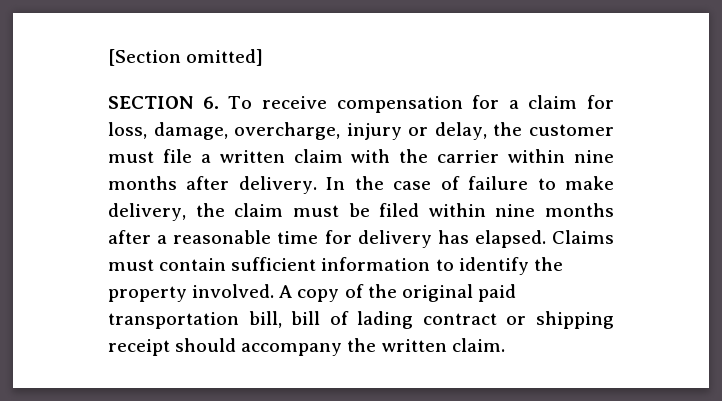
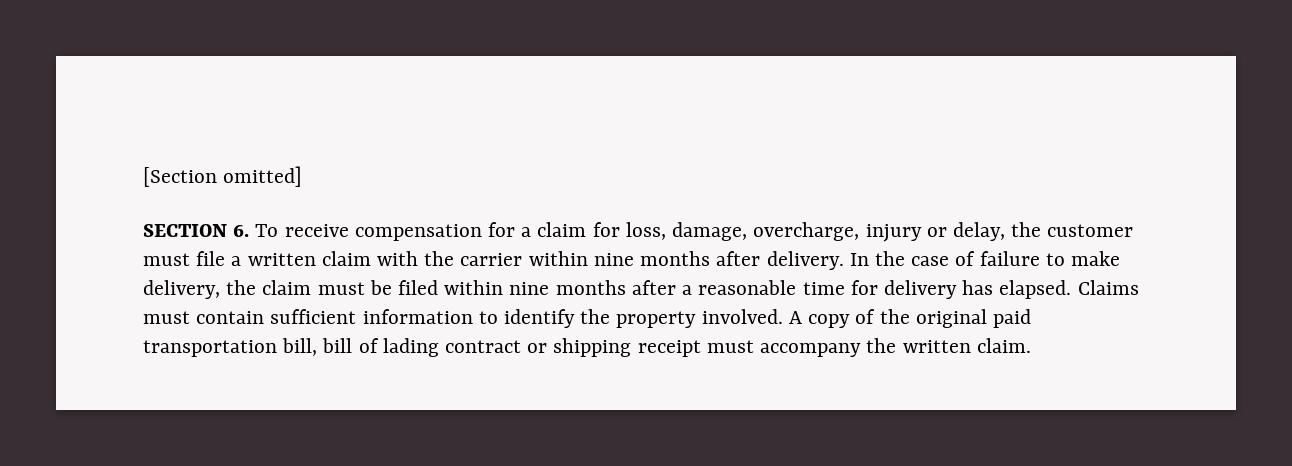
[175,338,237,352] should -> [706,340,754,353] must

